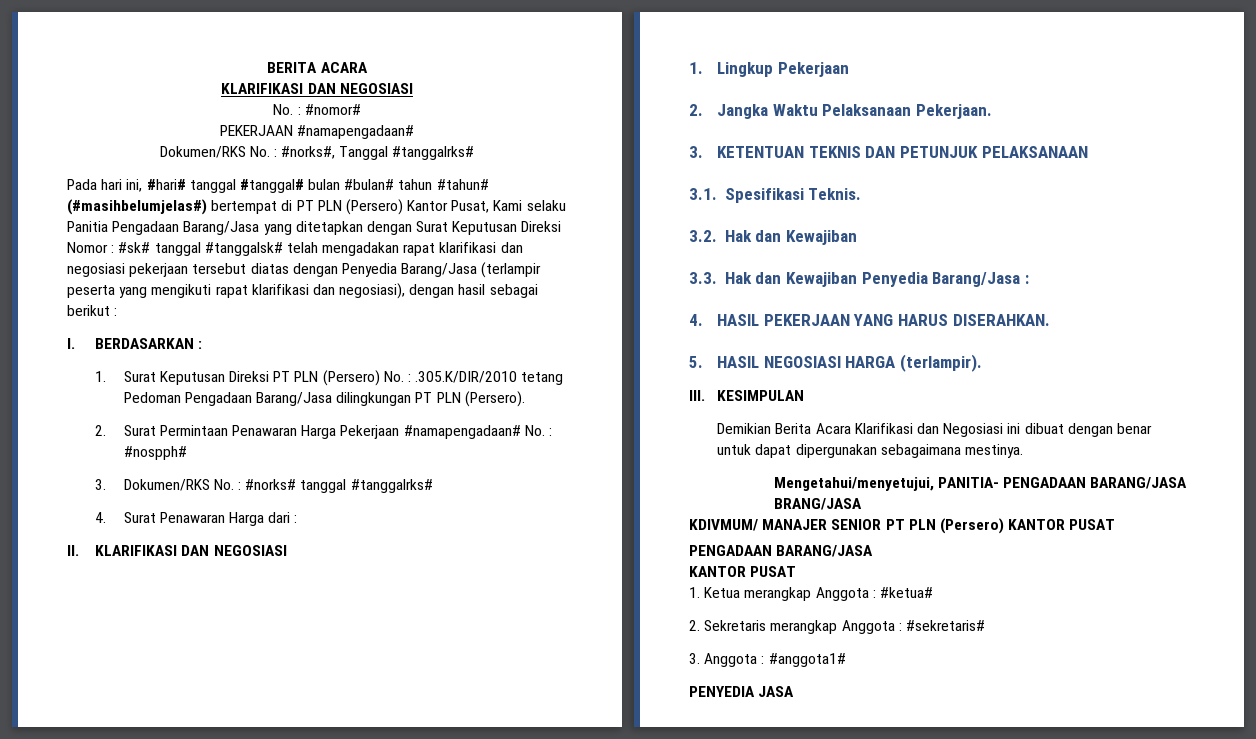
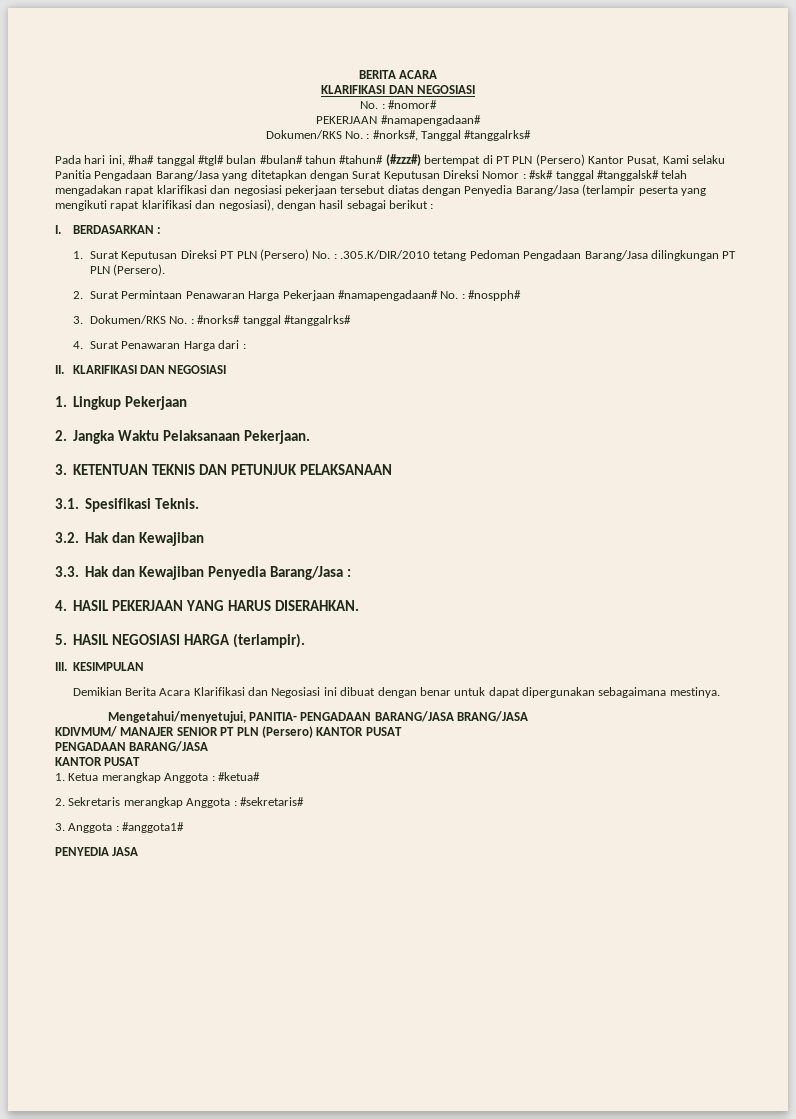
[146,179,304,193] #hari# tanggal #tanggal# -> [128,155,224,166] #ha# tanggal #tgl#
[67,199,207,215] (#masihbelumjelas#) -> [385,154,421,166] (#zzz#)

